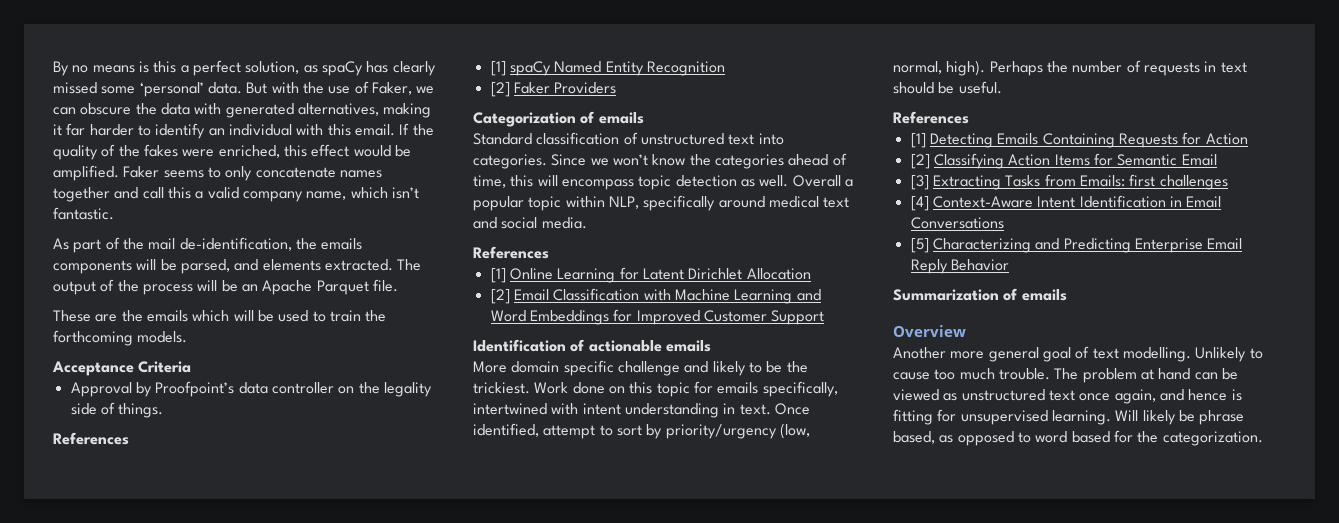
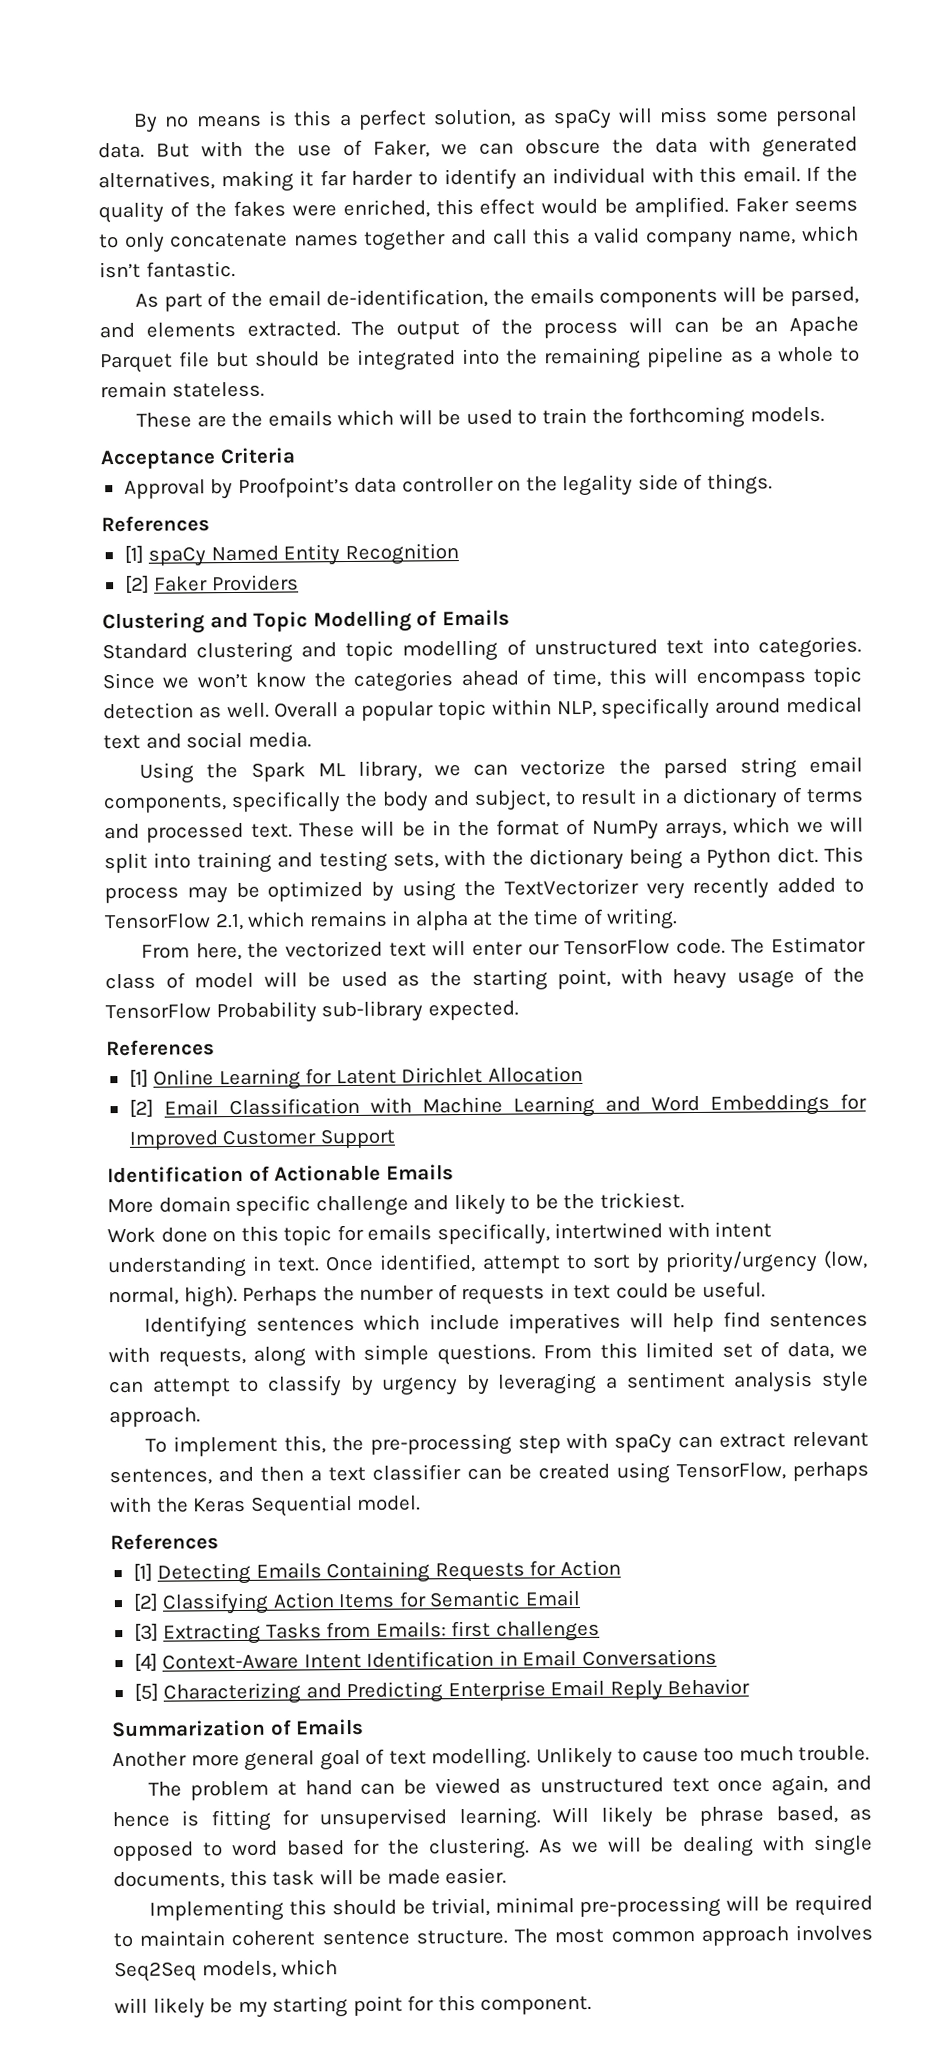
[366,61,436,76] [53,82,204,97] has clearly missed some ‘personal’ -> [618,106,858,127] will miss some personal
[148,238,176,250] mail -> [267,290,322,307] email
(218, 285) none -> [673,320,709,334] can
[372,279,398,292] file. -> [179,346,861,371] [100,381,265,399] file but should be integrated into the remaining pipeline as a whole to remain stateless.
[473,111,644,127] [473,132,620,145] Categorization of emails // Standard classification -> [102,609,510,635] [102,639,499,664] Clustering and Topic Modelling of Emails // Standard clustering and topic modelling
(587, 223) none -> [139,756,863,784] [103,787,863,814] [104,816,864,843] [104,846,864,874] [104,877,865,904] [104,908,679,931] [141,936,867,961] [105,966,865,991] [105,1000,519,1024] // Using the Spark ML library, we can vectorize the parsed string email components, specifically the body and subject, to result in a dictionary of terms and processed text. These will be in the format of NumPy arrays, which we will split into training and testing sets, with the dictionary being a Python dict. This process may be optimized by using the TextVectorizer very recently added to TensorFlow 2.1, which remains in alpha at the time of writing. // From here, the vectorized text will enter our TensorFlow code. The Estimator class of model will be used as the starting point, with heavy usage of the TensorFlow Probability sub-library expected.
[588,340,711,352] actionable emails -> [274,1164,454,1182] Actionable Emails
(530, 388) none -> (685, 1200) //
[893,82,934,94] should -> [615,1283,669,1299] could
(1002, 87) none -> [144,1311,869,1338] [108,1341,868,1368] [109,1370,869,1397] [109,1407,201,1428] [145,1431,870,1457] [109,1461,869,1486] [110,1495,422,1517] // Identifying sentences which include imperatives will help find sentences with requests, along with simple questions. From this limited set of data, we can attempt to classify by urgency by leveraging a sentiment analysis style approach. // To implement this, the pre-processing step with spaCy can extract relevant sentences, and then a text classifier can be created using TensorFlow, perhaps with the Keras Sequential model.
[1021,289,1067,301] [893,325,966,337] emails // Overview -> [295,1718,365,1736] Emails
(1050, 374) none -> (871, 1753) //
[1162,431,1263,446] categorization. -> [429,1834,873,1860] [113,1867,508,1890] [149,1894,874,1922] [113,1924,873,1948] [114,1959,339,1983] [114,1994,593,2019] clustering. As we will be dealing with single documents, this task will be made easier. // Implementing this should be trivial, minimal pre-processing will be required to maintain coherent sentence structure. The most common approach involves Seq2Seq models, which // will likely be my starting point for this component.

